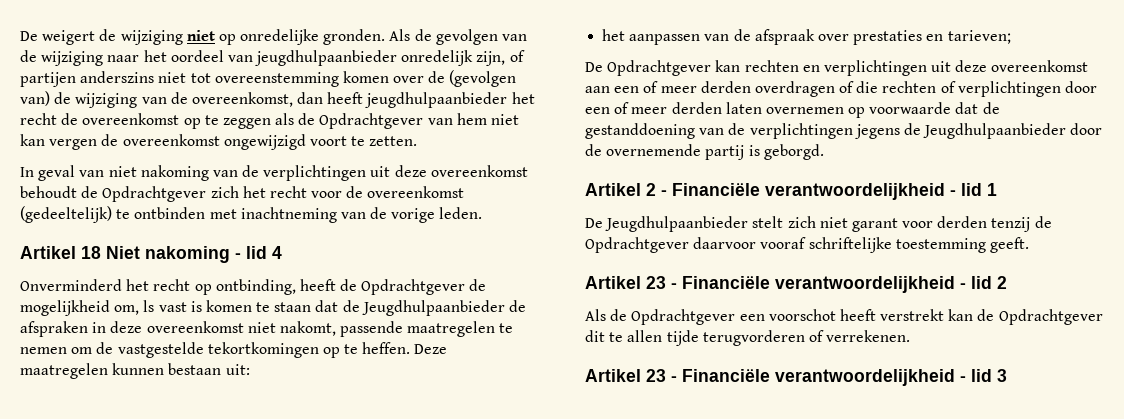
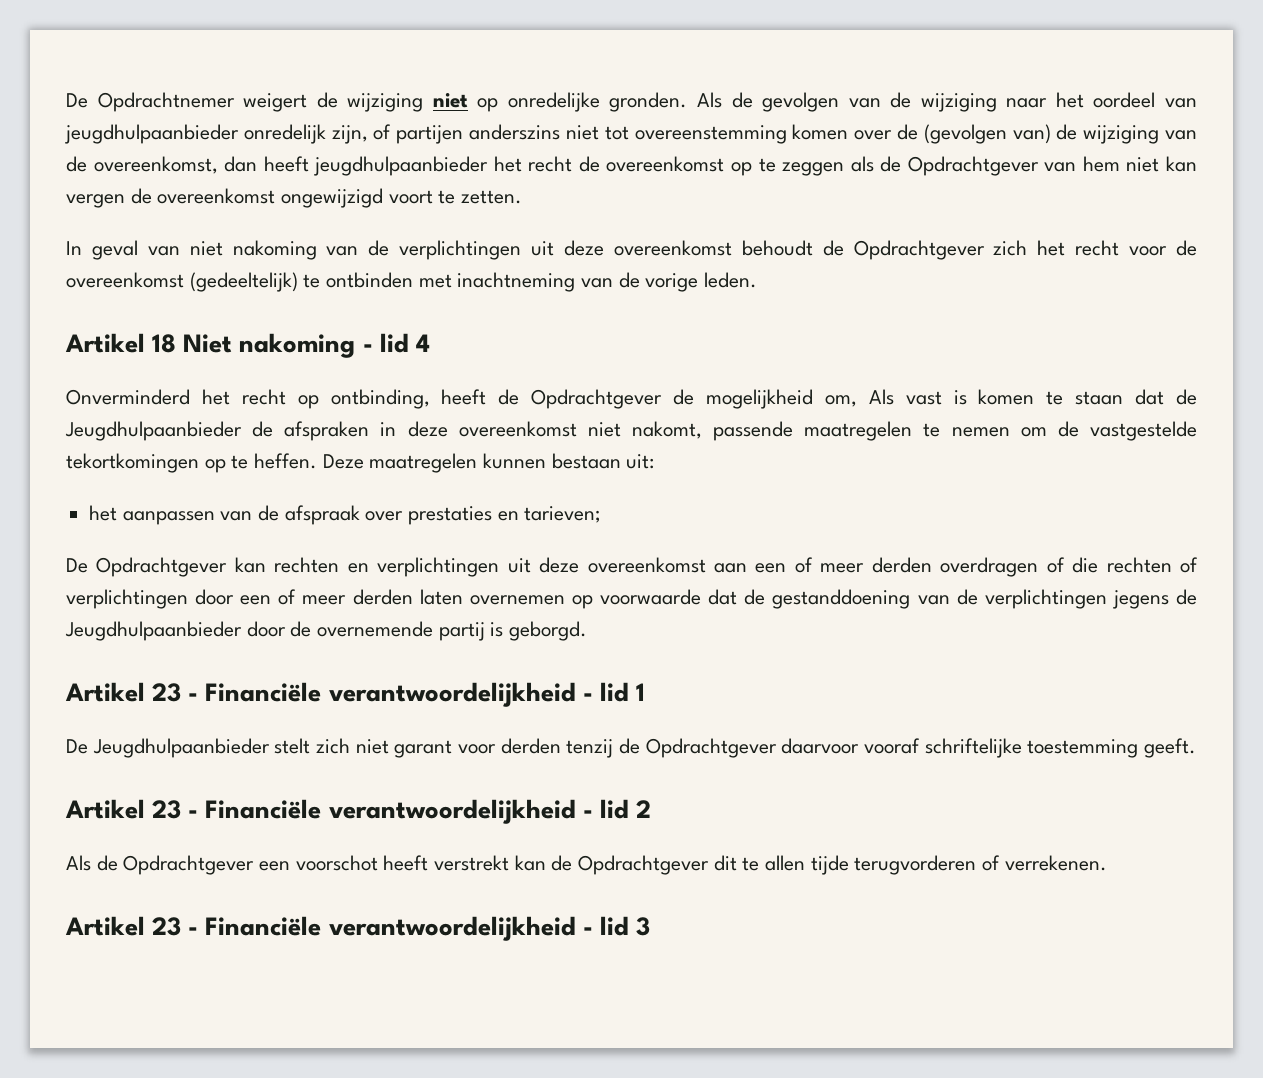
[20,31,38,41] De -> [66,92,235,112] De Opdrachtnemer
[143,300,155,312] ls -> [868,389,894,405] Als
[646,183,656,196] 2 -> [152,683,182,702] 23

